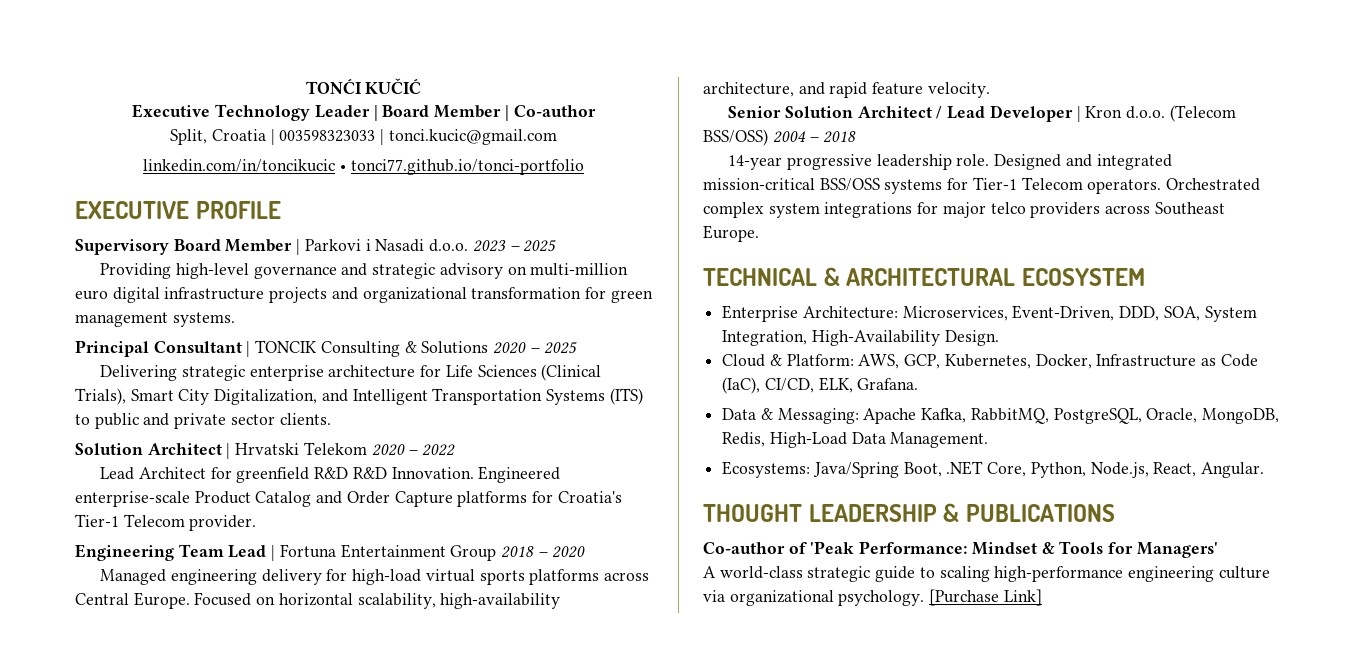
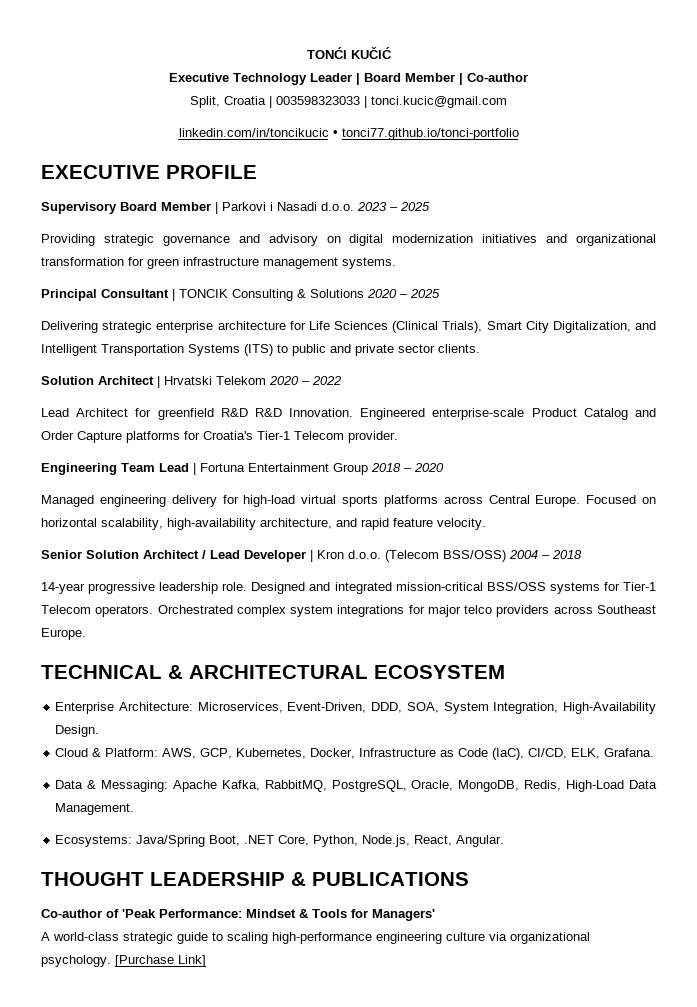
[175,263,249,279] high-level -> [103,234,154,246] strategic
[372,263,436,279] strategic -> (260, 238) none
[530,263,629,276] [75,287,328,303] multi-million euro digital infrastructure projects -> [349,234,538,246] digital modernization initiatives
(653, 296) none -> [183,257,259,266] infrastructure

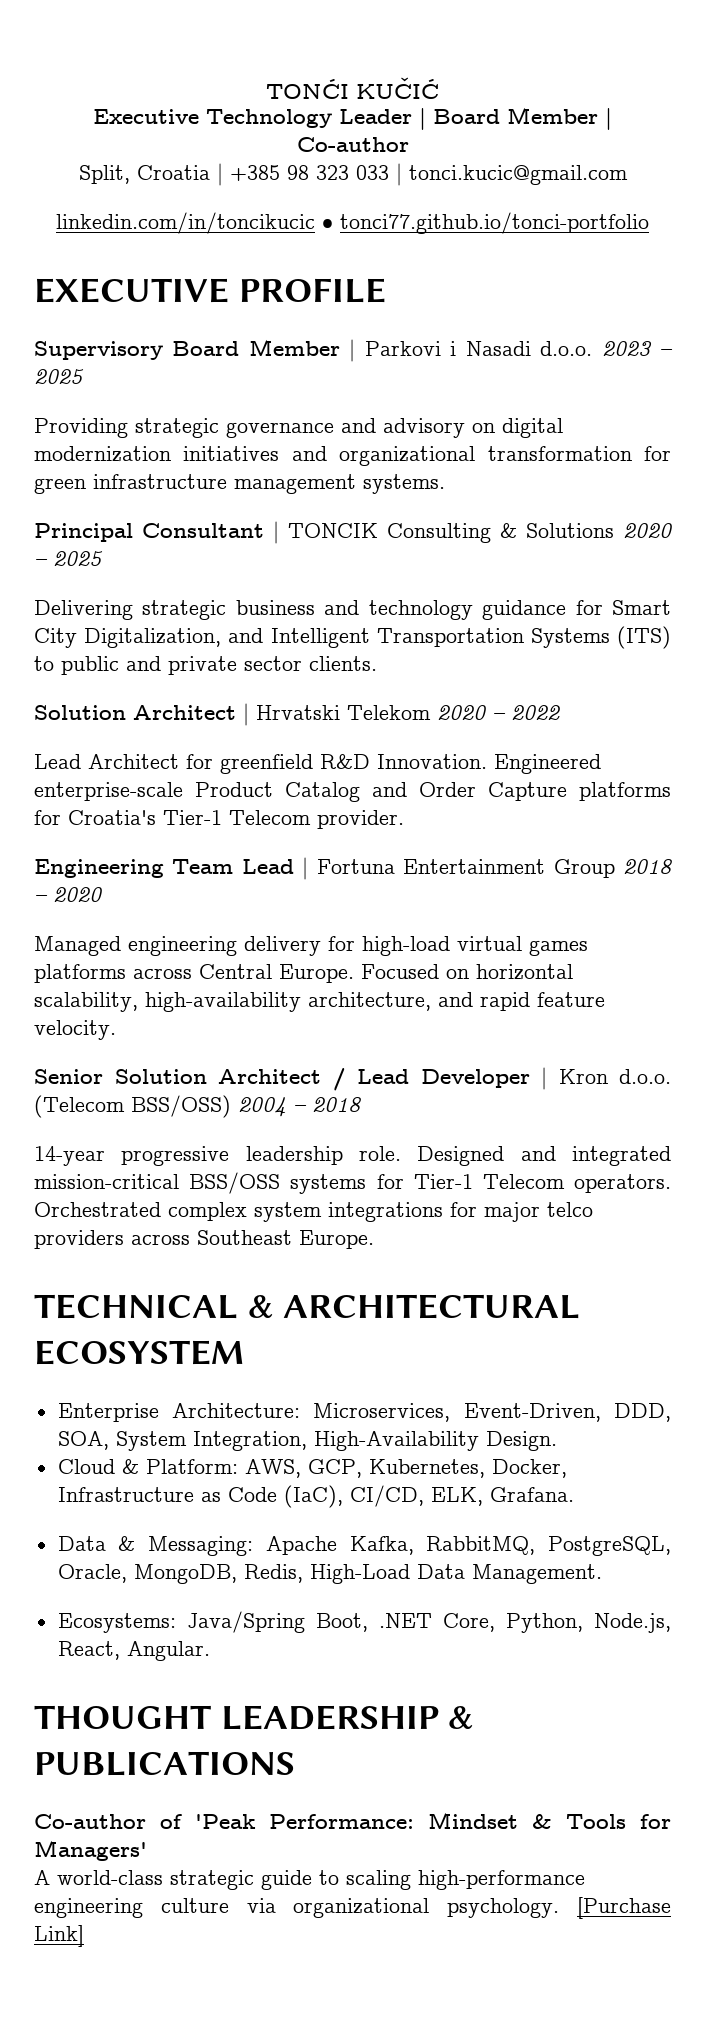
[276,96,360,105] 003598323033 -> [229,165,389,181] +385 98 323 033
[156,321,483,333] enterprise architecture for Life Sciences (Clinical Trials), -> [235,600,603,620] business and technology guidance for
[254,408,282,417] R&D -> (370, 761) none
[342,495,378,507] sports -> [529,940,588,956] games

